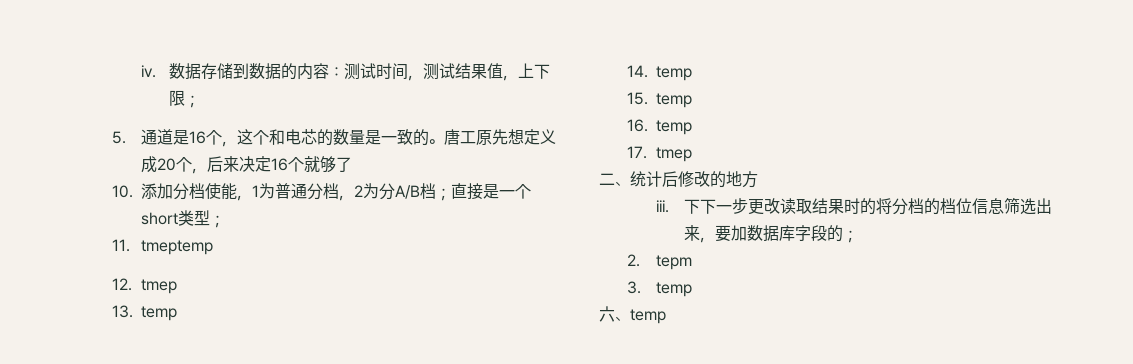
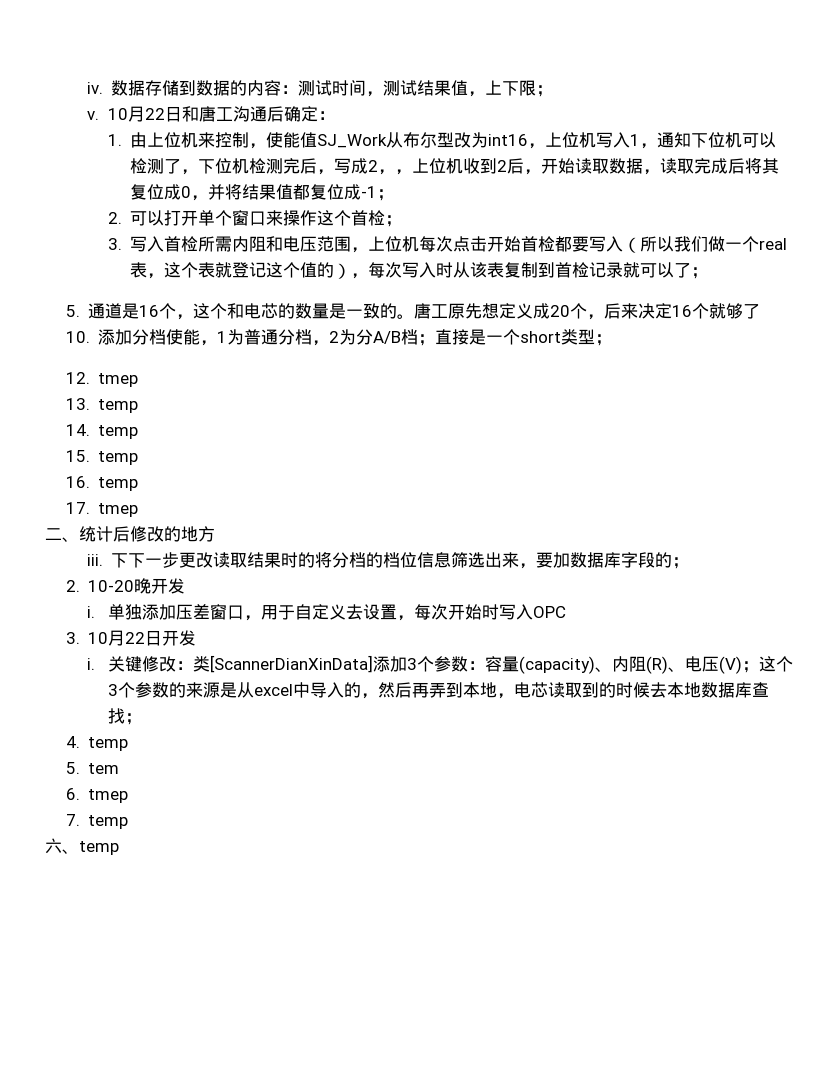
(200, 101) none -> [86,106,335,122] [107,132,777,149] [130,158,780,175] [130,184,395,201] [107,210,403,227] [107,236,788,253] [130,262,709,279] // v. 10月22日和唐工沟通后确定： // 1.由上位机来控制，使能值SJ_Work从布尔型改为int16，上位机写入1，通知下位机可以检测了，下位机检测完后，写成2，，上位机收到2后，开始读取数据，读取完成后将其复位成0，并将结果值都复位成-1； // 2.可以打开单个窗口来操作这个首检； // 3.写入首检所需内阻和电压范围，上位机每次点击开始首检都要写入（所以我们做一个real表，这个表就登记这个值的），每次写入时从该表复制到首检记录就可以了；
[112,239,213,255] // 11. tmeptemp -> (613, 340) none
[655,255,692,270] [627,281,642,294] tepm // 3. -> [88,578,186,594] [86,604,566,621] [65,630,197,646] [86,655,793,674] [107,682,769,699] [107,708,142,725] [65,736,129,751] [65,762,120,774] [65,788,129,803] [65,814,80,826] 10-20晚开发 // i.单独添加压差窗口，用于自定义去设置，每次开始时写入OPC // 3. 10月22日开发 // i.关键修改：类[ScannerDianXinData]添加3个参数：容量(capacity)、内阻(R)、电压(V)；这个3个参数的来源是从excel中导入的，然后再弄到本地，电芯读取到的时候去本地数据库查找； // 4. temp // 5. tem // 6. tmep // 7.

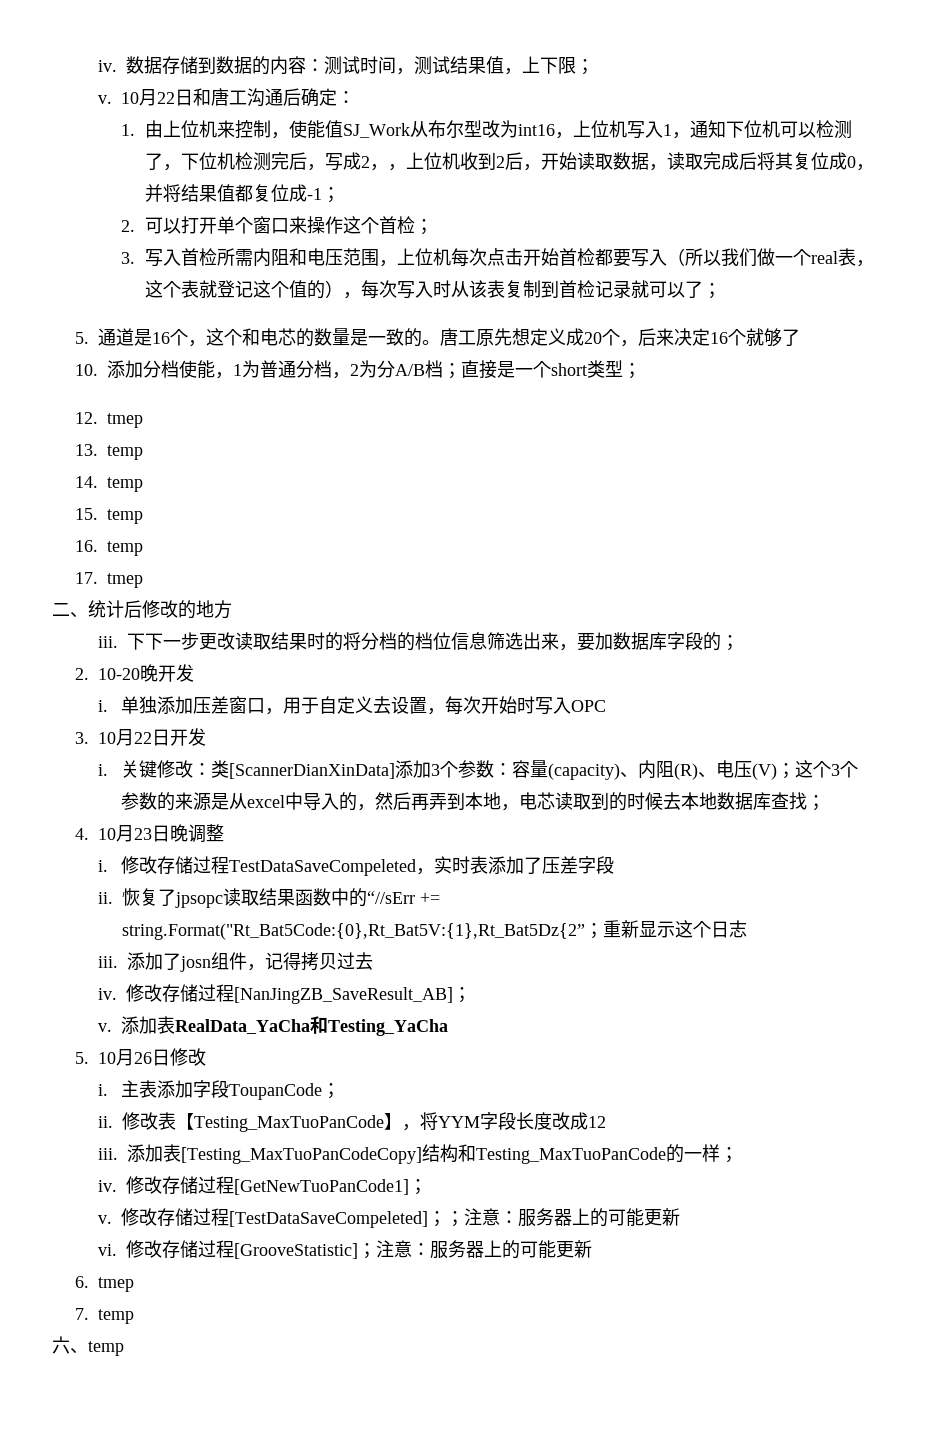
[88,737,129,751] [65,762,120,774] temp // 5. tem -> [98,824,225,843] [98,856,615,876] [98,888,441,908] [122,920,748,940] [98,952,374,972] [98,984,472,1004] [98,1016,449,1036] [75,1048,207,1066] [98,1080,341,1100] [98,1112,607,1132] [98,1144,739,1164] [98,1176,428,1195] [98,1208,681,1228] [98,1240,593,1259] 10月23日晚调整 // i.修改存储过程TestDataSaveCompeleted，实时表添加了压差字段 // ii.恢复了jpsopc读取结果函数中的“//sErr += string.Format("Rt_Bat5Code:{0},Rt_Bat5V:{1},Rt_Bat5Dz{2”；重新显示这个日志 // iii.添加了josn组件，记得拷贝过去 // iv.修改存储过程[NanJingZB_SaveResult_AB]； // v.添加表RealData_YaCha和Testing_YaCha // 5. 10月26日修改 // i.主表添加字段ToupanCode； // ii.修改表【Testing_MaxTuoPanCode】，将YYM字段长度改成12 // iii.添加表[Testing_MaxTuoPanCodeCopy]结构和Testing_MaxTuoPanCode的一样； // iv.修改存储过程[GetNewTuoPanCode1]； // v.修改存储过程[TestDataSaveCompeleted]；；注意：服务器上的可能更新 // vi.修改存储过程[GrooveStatistic]；注意：服务器上的可能更新

